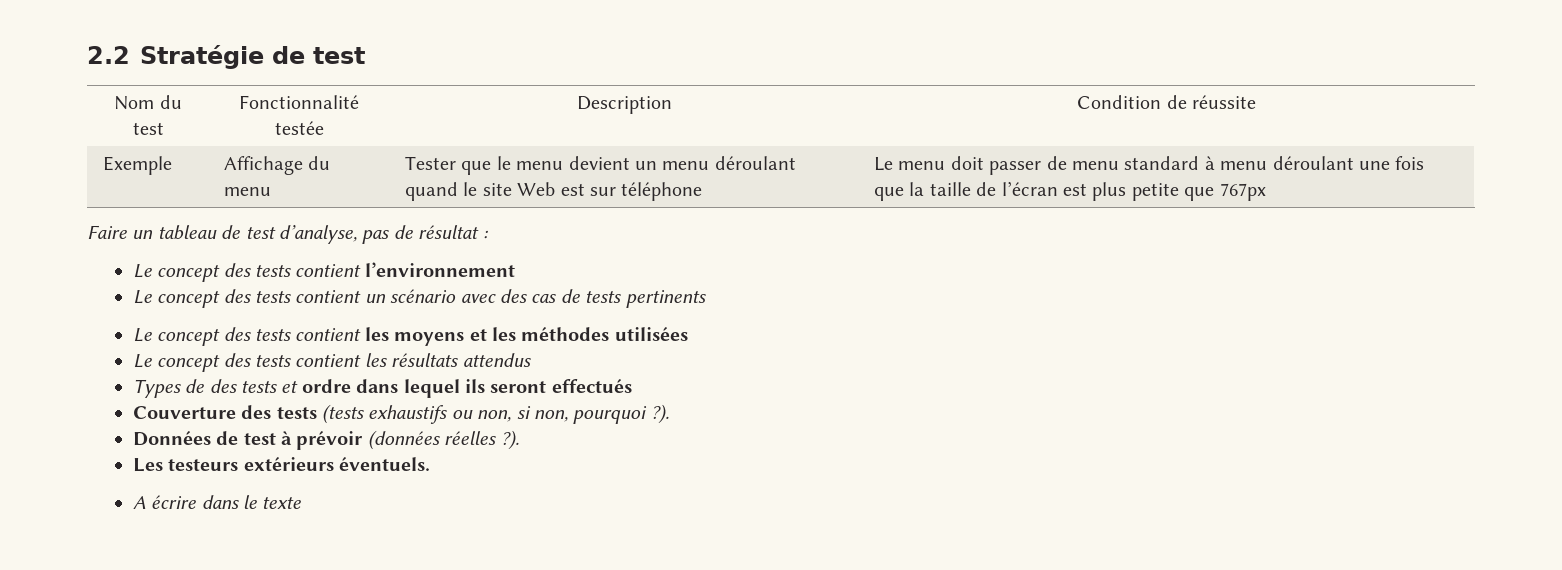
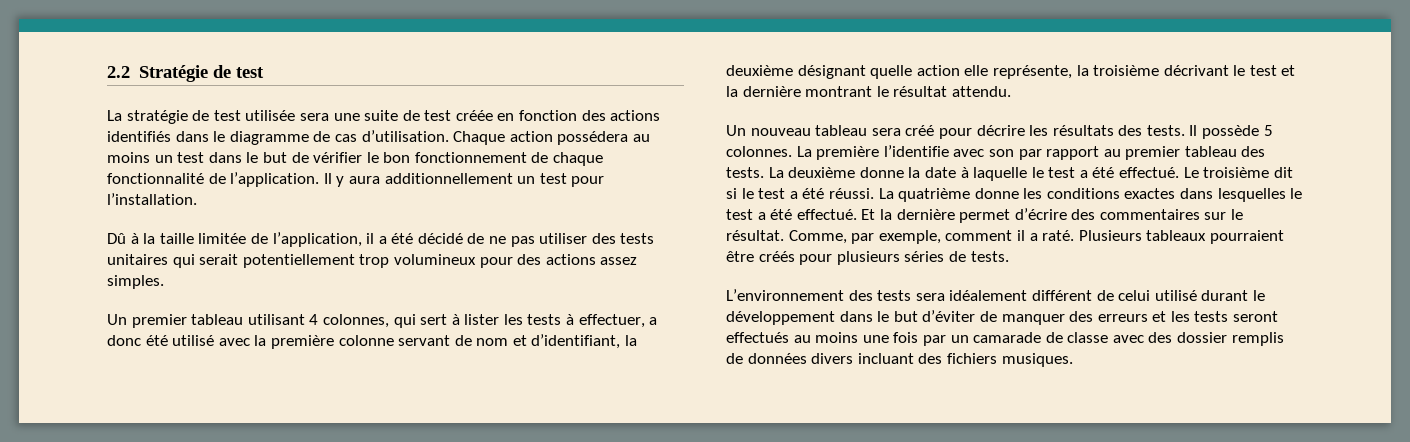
[114,95,182,110] [132,122,164,135] [239,95,359,109] [274,121,324,135] [576,96,672,114] [1077,95,1256,109] [102,156,172,175] [223,156,331,175] [223,187,271,196] [404,156,796,175] [404,182,703,201] [873,156,1425,175] [873,181,1266,201] [87,224,488,244] [132,262,515,282] [132,289,706,308] [132,327,688,346] [132,353,531,372] [132,379,632,398] [132,404,669,424] [132,430,519,450] [132,457,430,472] [132,495,302,509] // Nom du test | Fonctionnalité testée | Description | Condition de réussite // Exemple | Affichage du menu | Tester que le menu devient un menu déroulant quand le site Web est sur téléphone | Le menu doit passer de menu standard à menu déroulant une fois que la taille de l’écran est plus petite que 767px // Faire un tableau de test d’analyse, pas de résultat : // Le concept des tests contient l’environnement // Le concept des tests contient un scénario avec des cas de tests pertinents // Le concept des tests contient les moyens et les méthodes utilisées // Le concept des tests contient les résultats attendus // Types de des tests et ordre dans lequel ils seront effectués // Couverture des tests (tests exhaustifs ou non, si non, pourquoi ?). // Données de test à prévoir (données réelles ?). // Les testeurs extérieurs éventuels. // A écrire dans le texte -> [107,110,661,124] [107,130,650,145] [107,152,604,166] [107,172,605,187] [107,193,197,205] [107,232,655,247] [107,254,638,268] [107,275,164,289] [107,314,658,328] [107,334,638,349] [726,65,1296,79] [726,86,1011,97] [726,125,1273,139] [726,145,1266,160] [726,167,1293,181] [726,188,1303,202] [726,208,1244,223] [726,230,1284,244] [726,251,1009,265] [726,289,1265,301] [726,310,1279,325] [726,332,1284,346] [726,353,1073,367] // La stratégie de test utilisée sera une suite de test créée en fonction des actions identifiés dans le diagramme de cas d’utilisation. Chaque action possédera au moins un test dans le but de vérifier le bon fonctionnement de chaque fonctionnalité de l’application. Il y aura additionnellement un test pour l’installation. // Dû à la taille limitée de l’application, il a été décidé de ne pas utiliser des tests unitaires qui serait potentiellement trop volumineux pour des actions assez simples. // Un premier tableau utilisant 4 colonnes, qui sert à lister les tests à effectuer, a donc été utilisé avec la première colonne servant de nom et d’identifiant, la deuxième désignant quelle action elle représente, la troisième décrivant le test et la dernière montrant le résultat attendu. // Un nouveau tableau sera créé pour décrire les résultats des tests. Il possède 5 colonnes. La première l’identifie avec son par rapport au premier tableau des tests. La deuxième donne la date à laquelle le test a été effectué. Le troisième dit si le test a été réussi. La quatrième donne les conditions exactes dans lesquelles le test a été effectué. Et la dernière permet d’écrire des commentaires sur le résultat. Comme, par exemple, comment il a raté. Plusieurs tableaux pourraient être créés pour plusieurs séries de tests. // L’environnement des tests sera idéalement différent de celui utilisé durant le développement dans le but d’éviter de manquer des erreurs et les tests seront effectués au moins une fois par un camarade de classe avec des dossier remplis de données divers incluant des fichiers musiques.

